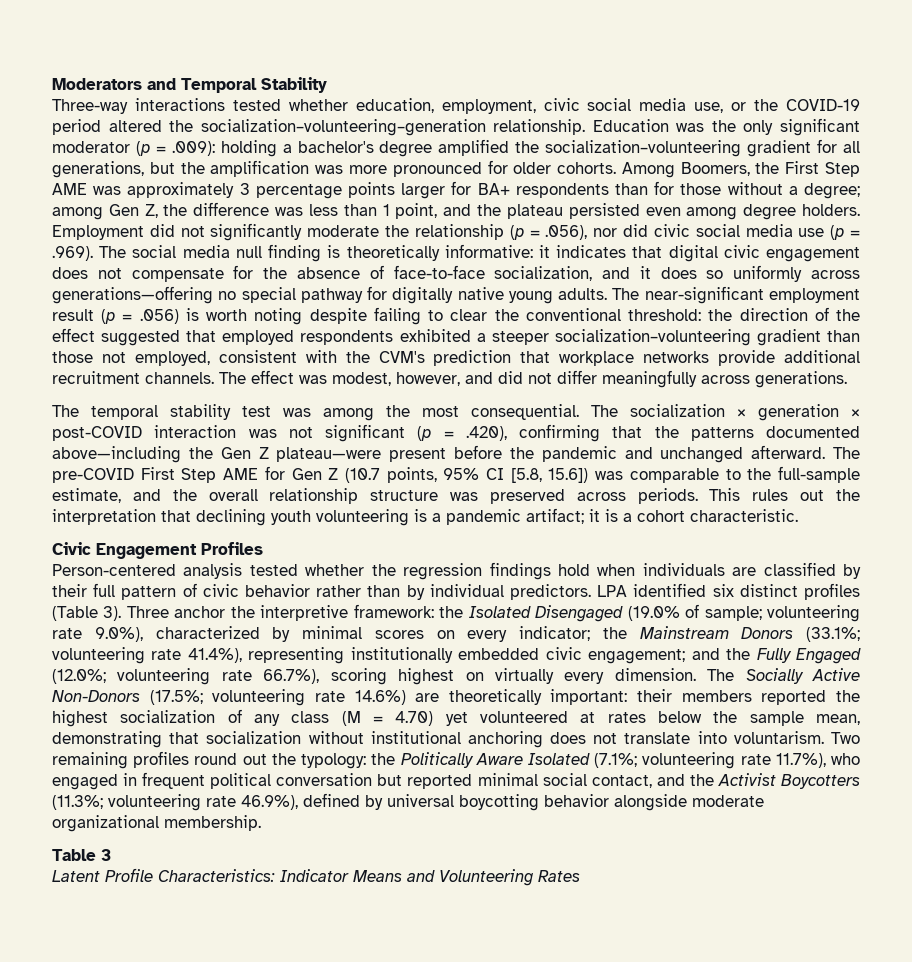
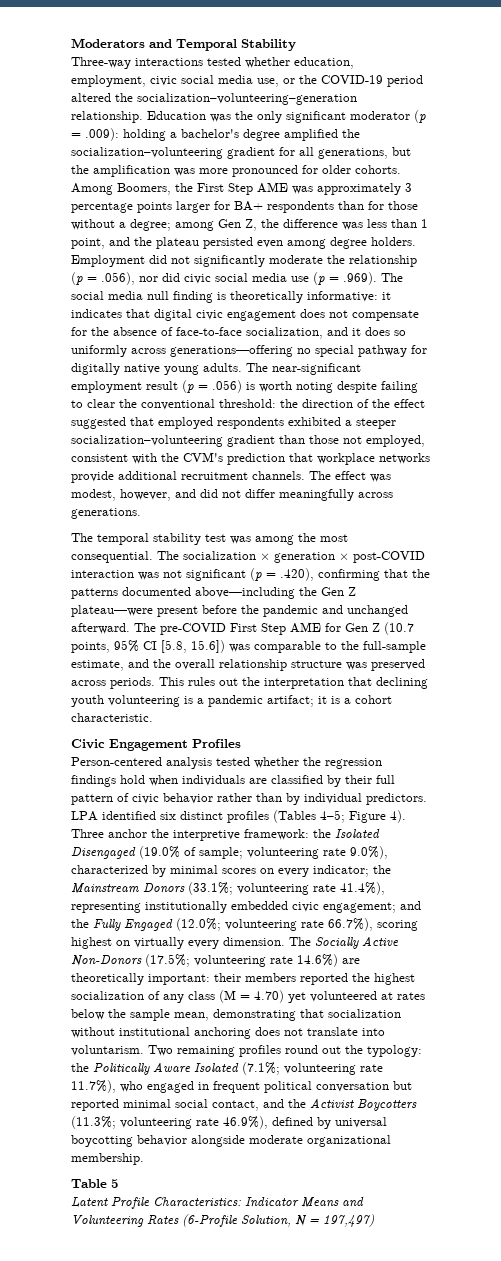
[52,606,122,621] (Table 3). -> [273,810,406,823] (Tables 4–5; Figure 4).
[101,849,111,861] 3 -> [111,1179,118,1188] 5
(580, 876) none -> [182,1214,374,1227] (6-Profile Solution, N = 197,497)

